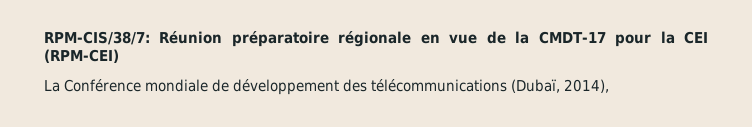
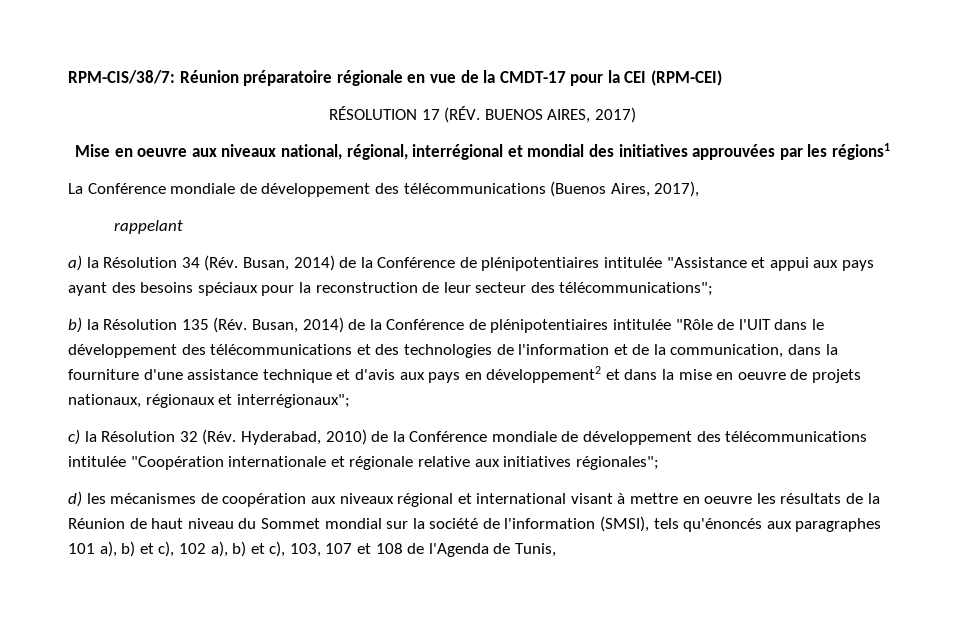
(119, 56) none -> [329,106,636,123] [75,143,890,160] // RÉSOLUTION 17 (RÉV. BUENOS AIRES, 2017) // Mise en oeuvre aux niveaux national, régional, interrégional et mondial des initiatives approuvées par les régions1
[511,79,609,93] (Dubaï, 2014), -> [550,181,700,197] [114,220,184,234] [68,255,875,271] [68,282,714,296] [68,317,825,333] [68,344,838,358] [68,366,862,383] [68,394,350,408] [68,429,868,445] [68,456,659,470] [68,491,880,507] [68,516,882,532] [68,541,557,557] (Buenos Aires, 2017), // rappelant // a) la Résolution 34 (Rév. Busan, 2014) de la Conférence de plénipotentiaires intitulée "Assistance et appui aux pays ayant des besoins spéciaux pour la reconstruction de leur secteur des télécommunications"; // b) la Résolution 135 (Rév. Busan, 2014) de la Conférence de plénipotentiaires intitulée "Rôle de l'UIT dans le développement des télécommunications et des technologies de l'information et de la communication, dans la fourniture d'une assistance technique et d'avis aux pays en développement2 et dans la mise en oeuvre de projets nationaux, régionaux et interrégionaux"; // c) la Résolution 32 (Rév. Hyderabad, 2010) de la Conférence mondiale de développement des télécommunications intitulée "Coopération internationale et régionale relative aux initiatives régionales"; // d) les mécanismes de coopération aux niveaux régional et international visant à mettre en oeuvre les résultats de la Réunion de haut niveau du Sommet mondial sur la société de l'information (SMSI), tels qu'énoncés aux paragraphes 101 a), b) et c), 102 a), b) et c), 103, 107 et 108 de l'Agenda de Tunis,

